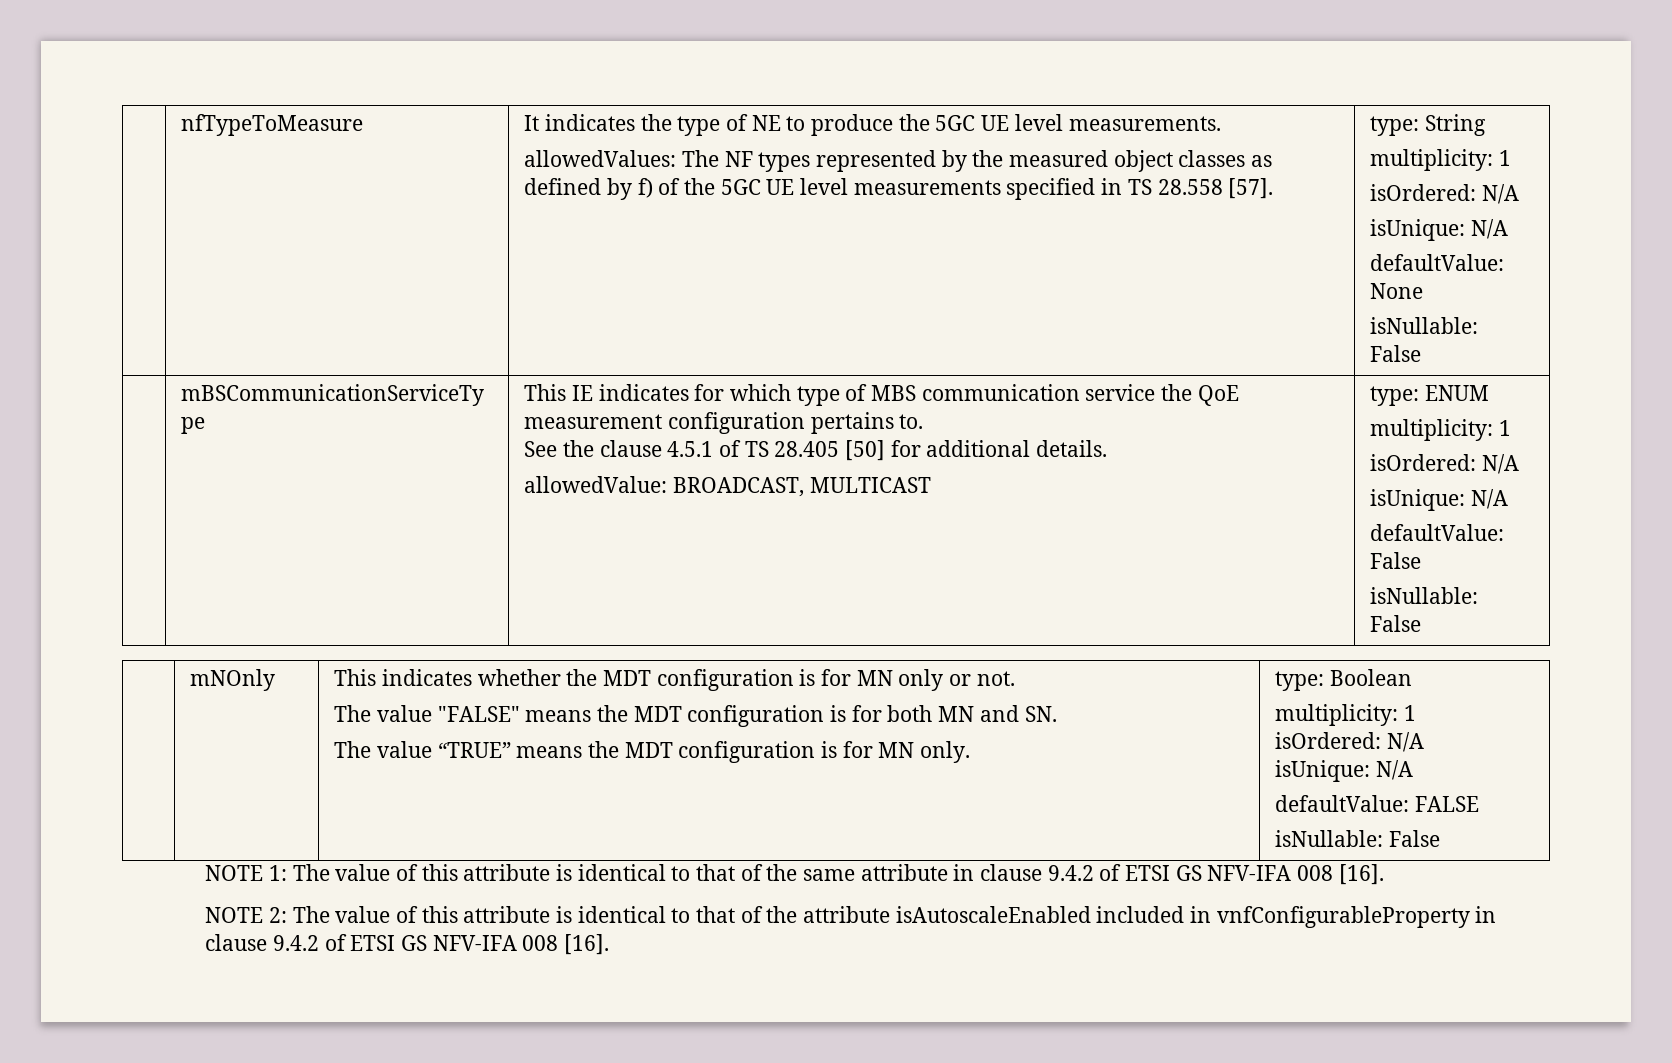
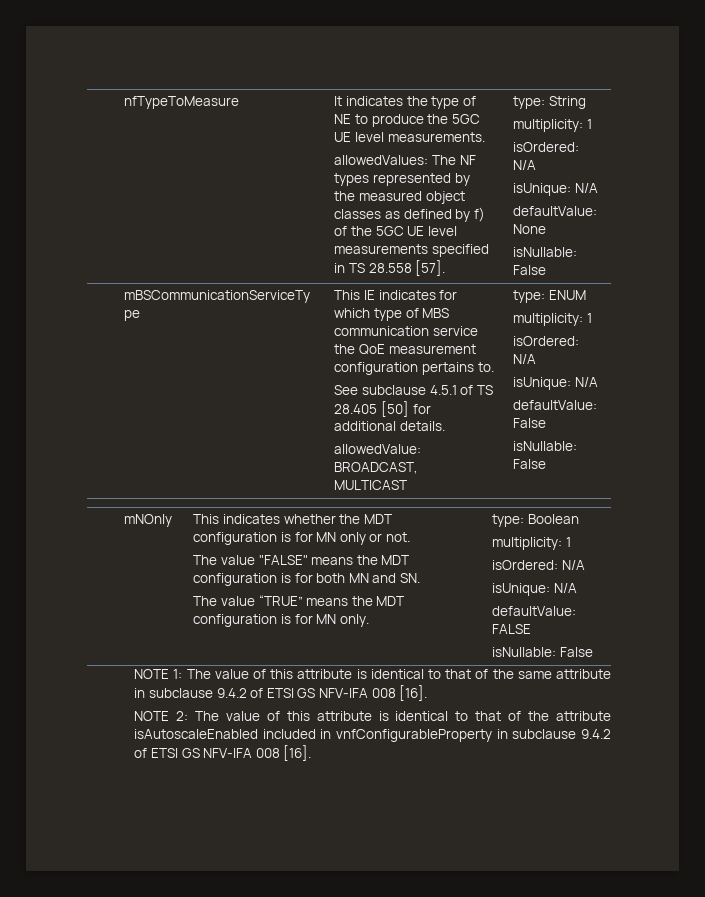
[563,440,662,457] the clause -> [361,385,426,395] subclause
[980,864,1043,881] clause -> [148,688,213,698] subclause
[205,934,268,951] clause -> [512,729,577,739] subclause

